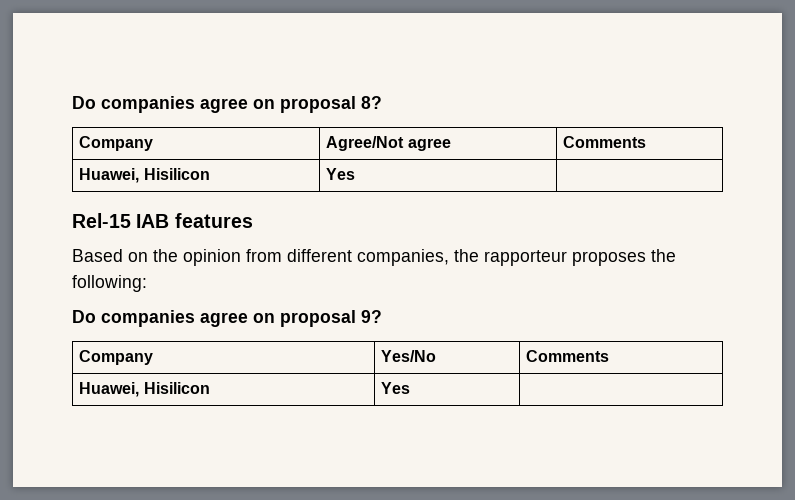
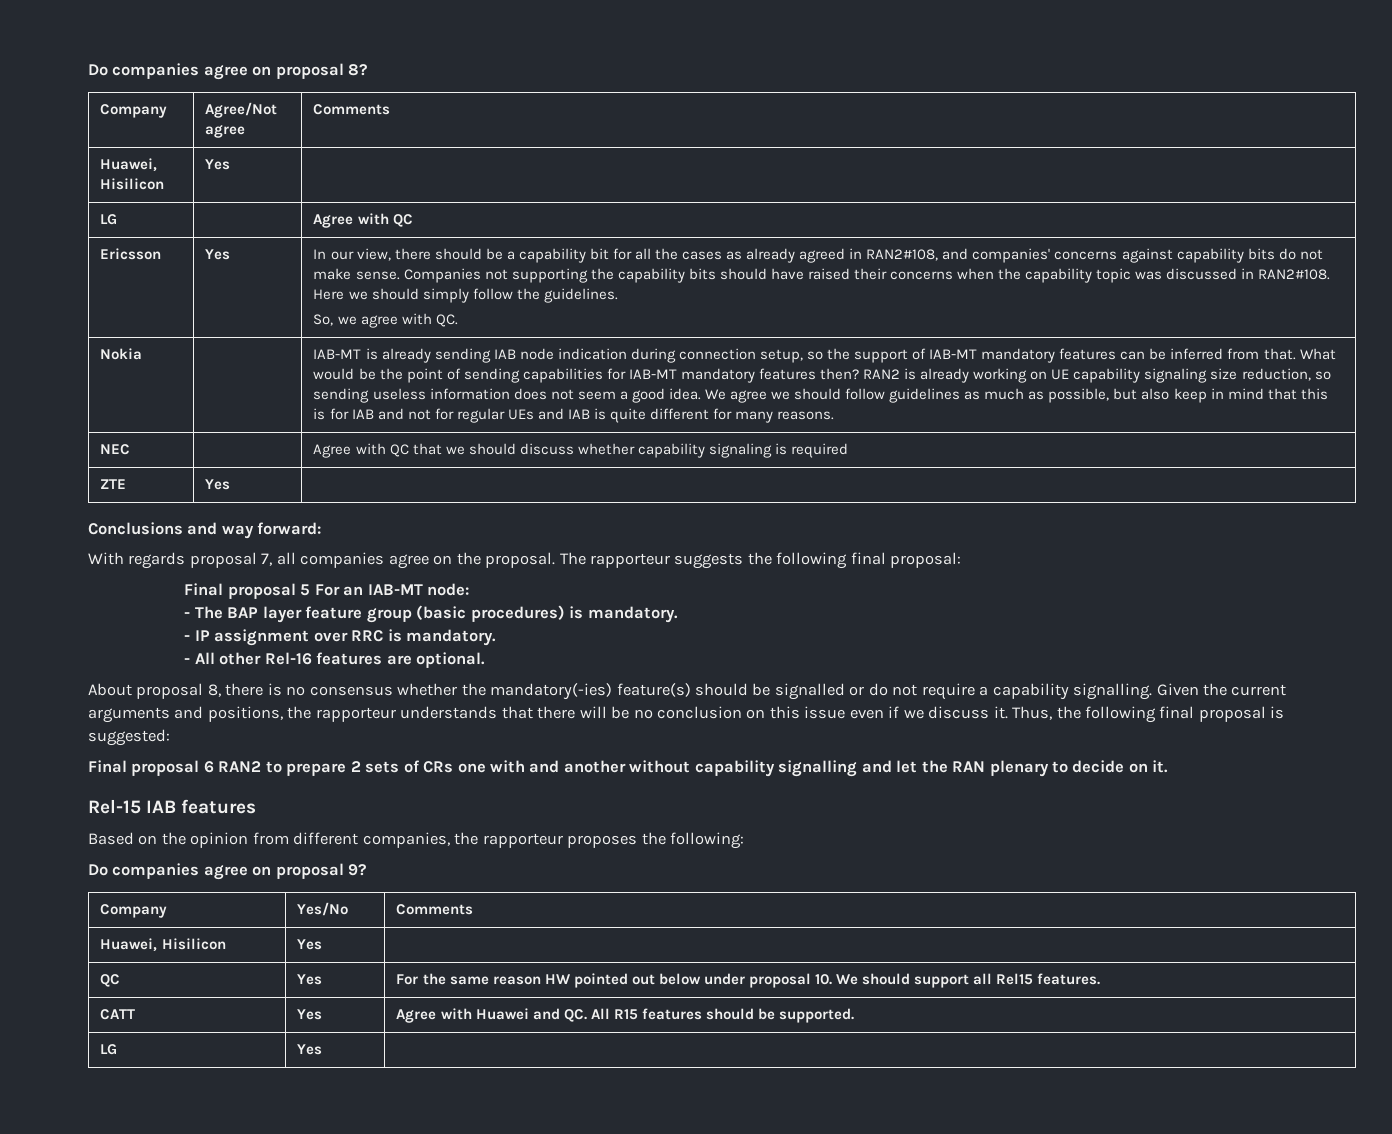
(356, 174) none -> [100,214,118,225] [313,213,413,228] [100,248,162,260] [205,249,231,260] [313,248,1323,263] [313,268,1331,283] [313,288,618,303] [313,313,458,328] [100,348,143,360] [313,348,1336,363] [313,368,1331,383] [313,388,1328,403] [313,408,835,423] [100,444,131,455] [313,443,849,458] [100,479,127,489] [205,479,231,490] [88,522,322,539] [88,552,962,569] [184,583,470,599] [184,605,678,623] [184,629,497,646] [184,652,486,668] [88,683,1287,700] [88,706,1285,723] [88,729,170,746] [88,760,1169,777] // LG | | Agree with QC // Ericsson | Yes | In our view, there should be a capability bit for all the cases as already agreed in RAN2#108, and companies' concerns against capability bits do not make sense. Companies not supporting the capability bits should have raised their concerns when the capability topic was discussed in RAN2#108. Here we should simply follow the guidelines. // So, we agree with QC. // Nokia | | IAB-MT is already sending IAB node indication during connection setup, so the support of IAB-MT mandatory features can be inferred from that. What would be the point of sending capabilities for IAB-MT mandatory features then? RAN2 is already working on UE capability signaling size reduction, so sending useless information does not seem a good idea. We agree we should follow guidelines as much as possible, but also keep in mind that this is for IAB and not for regular UEs and IAB is quite different for many reasons. // NEC | | Agree with QC that we should discuss whether capability signaling is required // ZTE | Yes | // Conclusions and way forward: // With regards proposal 7, all companies agree on the proposal. The rapporteur suggests the following final proposal: // Final proposal 5 For an IAB-MT node: // - The BAP layer feature group (basic procedures) is mandatory. // - IP assignment over RRC is mandatory. // - All other Rel-16 features are optional. // About proposal 8, there is no consensus whether the mandatory(-ies) feature(s) should be signalled or do not require a capability signalling. Given the current arguments and positions, the rapporteur understands that there will be no conclusion on this issue even if we discuss it. Thus, the following final proposal is suggested: // Final proposal 6 RAN2 to prepare 2 sets of CRs one with and another without capability signalling and let the RAN plenary to decide on it.
(411, 388) none -> [100,974,121,987] [297,974,323,985] [396,973,1101,988] [100,1009,136,1020] [297,1009,323,1020] [396,1008,854,1023] [100,1044,118,1055] [297,1044,323,1055] // QC | Yes | For the same reason HW pointed out below under proposal 10. We should support all Rel15 features. // CATT | Yes | Agree with Huawei and QC. All R15 features should be supported. // LG | Yes |

